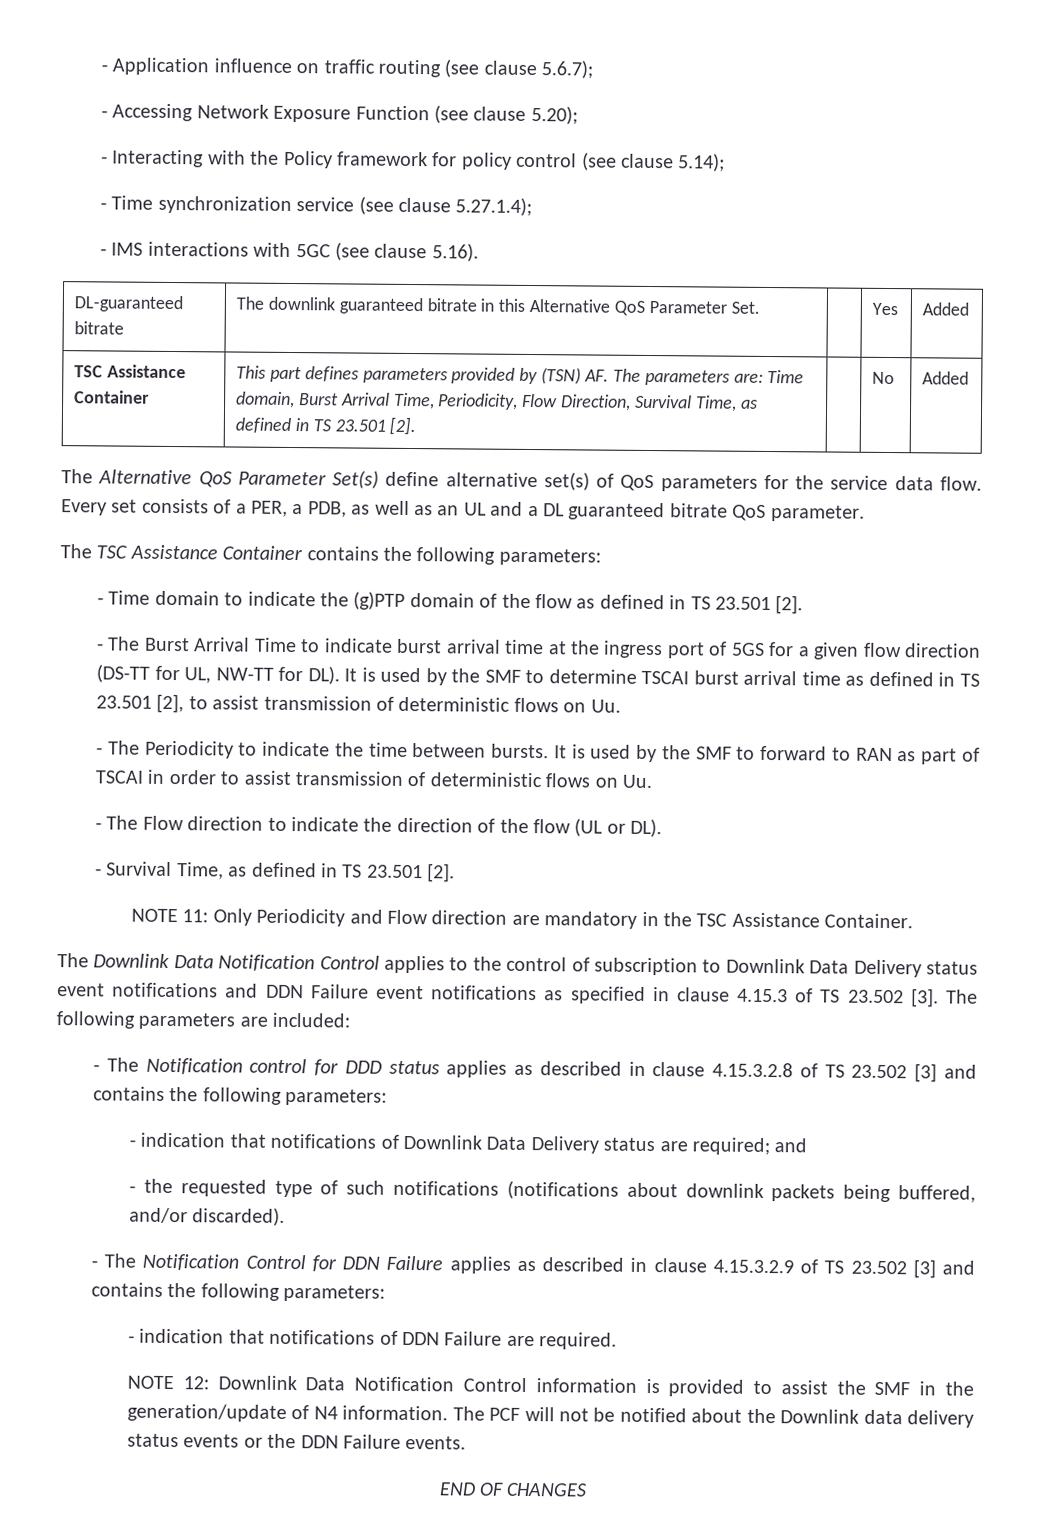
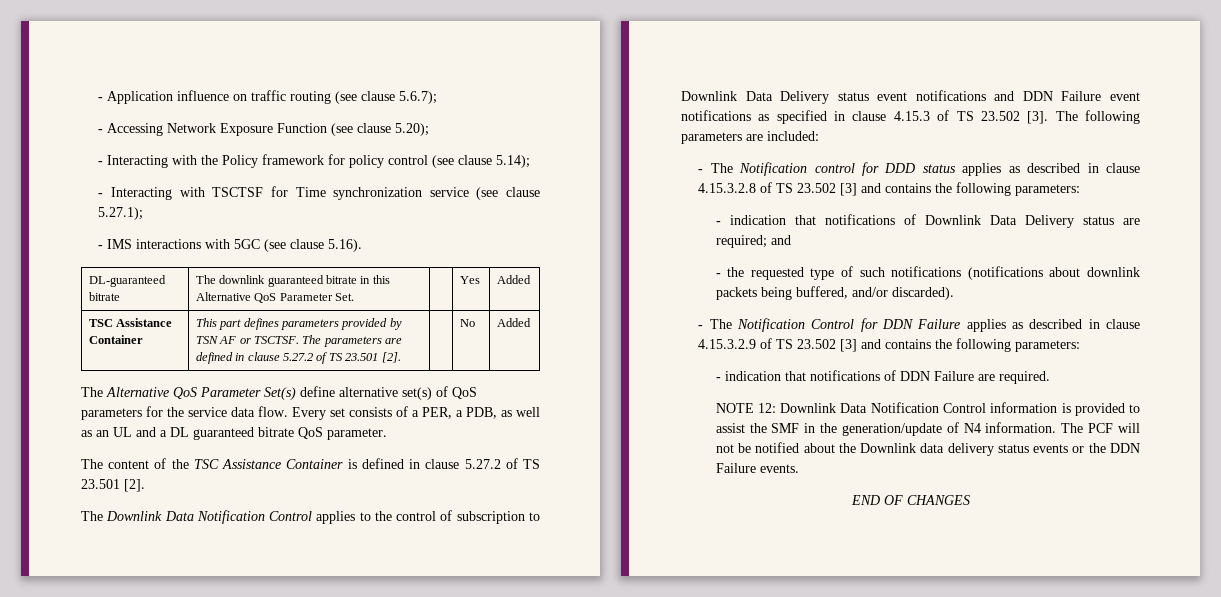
(108, 206) none -> [110,186,288,200] Interacting with TSCTSF for
[455,197,533,217] 5.27.1.4); -> [98,207,144,220] 5.27.1);
[541,367,805,386] [235,391,758,412] [234,417,309,433] (TSN) AF. The parameters are: Time domain, Burst Arrival Time, Periodicity, Flow Direction, Survival Time, as defined in -> [195,335,403,347] [195,352,328,364] TSN AF or TSCTSF. The parameters are defined in clause 5.27.2 of
[96,544,601,566] [97,590,804,615] [96,636,981,660] [96,664,981,687] [96,693,621,714] [96,740,980,765] [95,769,653,789] [95,815,663,838] [95,861,456,883] [131,908,914,929] TSC Assistance Container contains the following parameters: // - Time domain to indicate the (g)PTP domain of the flow as defined in TS 23.501 [2]. // - The Burst Arrival Time to indicate burst arrival time at the ingress port of 5GS for a given flow direction (DS-TT for UL, NW-TT for DL). It is used by the SMF to determine TSCAI burst arrival time as defined in TS 23.501 [2], to assist transmission of deterministic flows on Uu. // - The Periodicity to indicate the time between bursts. It is used by the SMF to forward to RAN as part of TSCAI in order to assist transmission of deterministic flows on Uu. // - The Flow direction to indicate the direction of the flow (UL or DL). // - Survival Time, as defined in TS 23.501 [2]. // NOTE 11: Only Periodicity and Flow direction are mandatory in the TSC Assistance Container. -> [108,458,540,469] [81,479,145,492] content of the TSC Assistance Container is defined in clause 5.27.2 of TS 23.501 [2].

